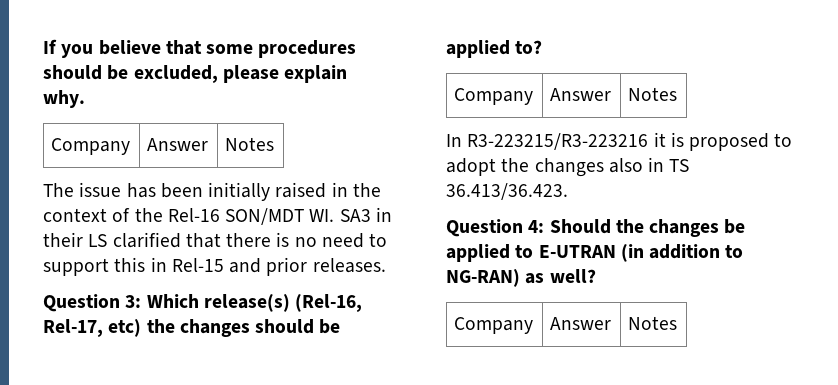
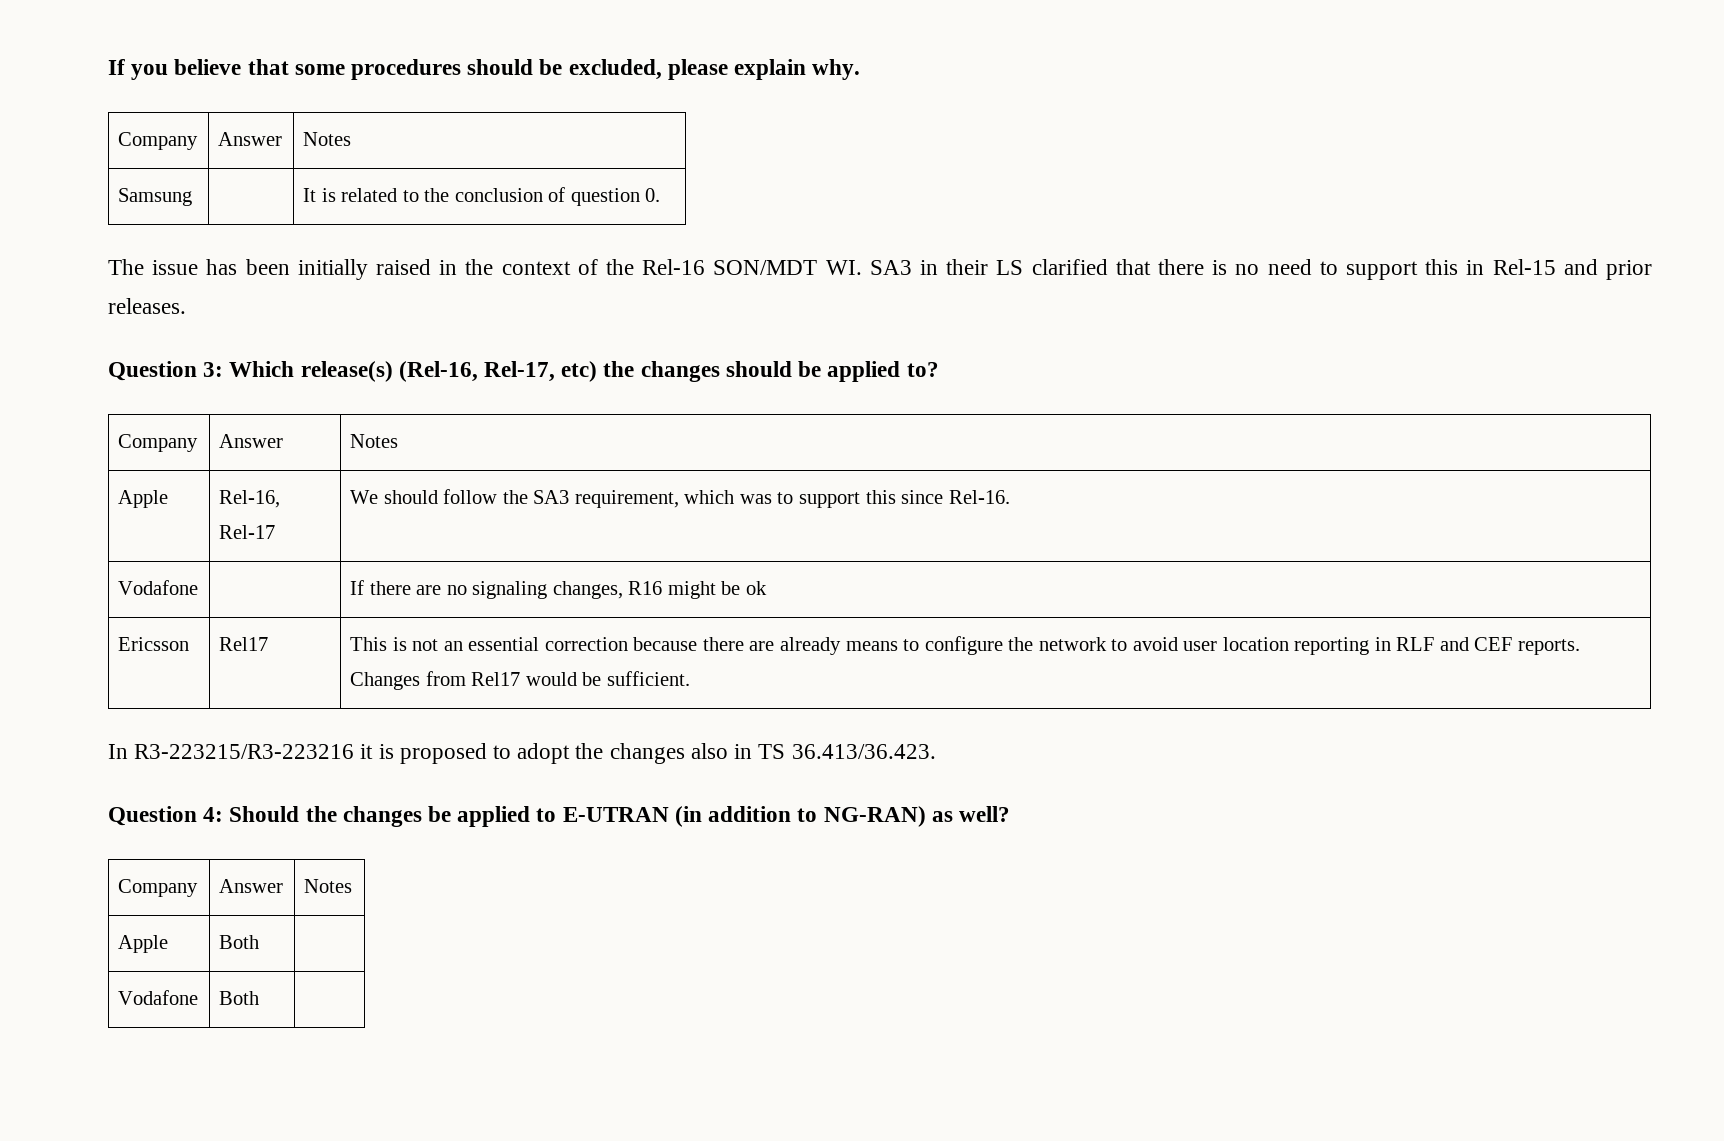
(275, 144) none -> [118,188,193,206] [303,187,661,206] // Samsung | | It is related to the conclusion of question 0.
(678, 94) none -> [118,490,169,508] [219,490,281,508] [219,525,276,539] [350,489,1010,508] [118,580,199,595] [350,580,767,599] [118,637,190,651] [219,637,269,651] [350,636,1581,655] [350,671,690,690] // Apple | Rel-16, Rel-17 | We should follow the SA3 requirement, which was to support this since Rel-16. // Vodafone | | If there are no signaling changes, R16 might be ok // Ericsson | Rel17 | This is not an essential correction because there are already means to configure the network to avoid user location reporting in RLF and CEF reports. Changes from Rel17 would be sufficient.
(678, 323) none -> [118,935,169,953] [219,935,260,949] [118,990,199,1005] [219,991,260,1005] // Apple | Both | // Vodafone | Both |

